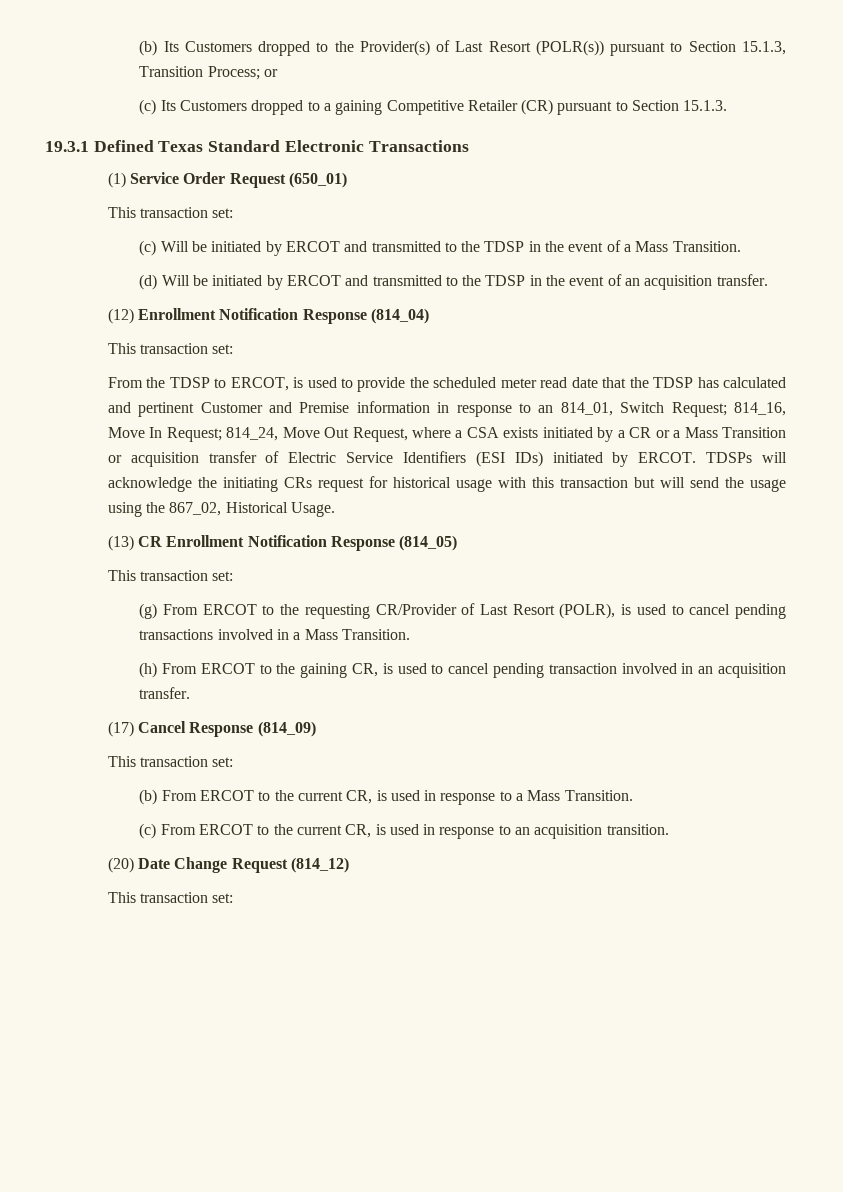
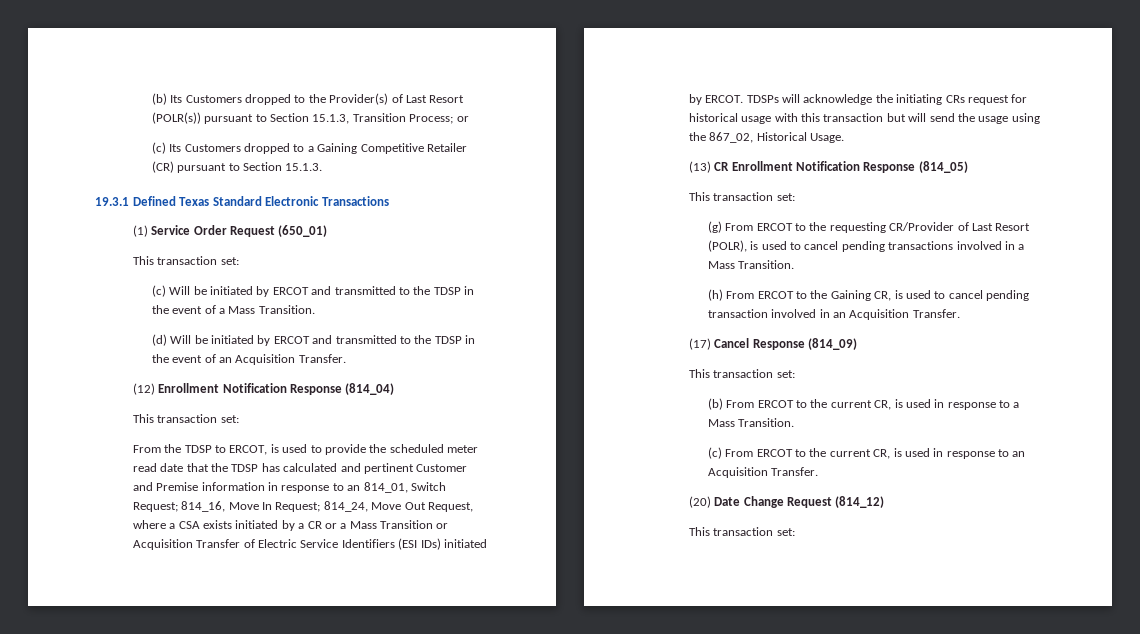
[335,100,383,115] gaining -> [317,143,358,154] Gaining
[644,274,768,290] acquisition transfer. -> [235,354,346,365] Acquisition Transfer.
[130,451,257,467] acquisition transfer -> [132,539,241,550] Acquisition Transfer
[300,663,348,678] gaining -> [830,290,871,301] Gaining
[718,663,786,678] [139,687,191,699] acquisition transfer. -> [849,309,960,320] Acquisition Transfer.
[534,824,669,839] acquisition transition. -> [707,467,819,478] Acquisition Transfer.

